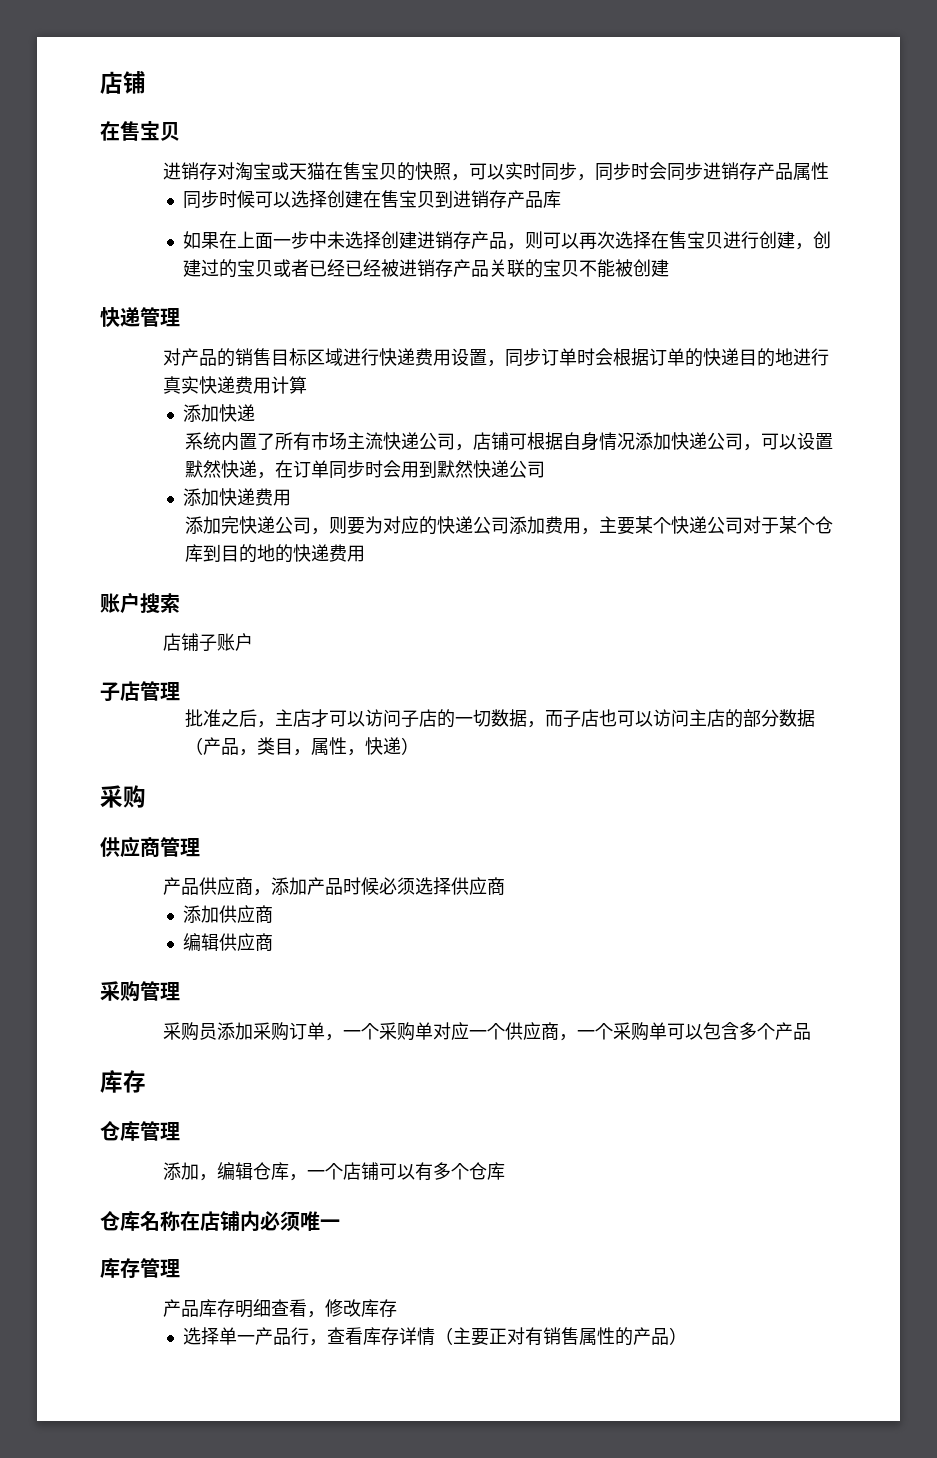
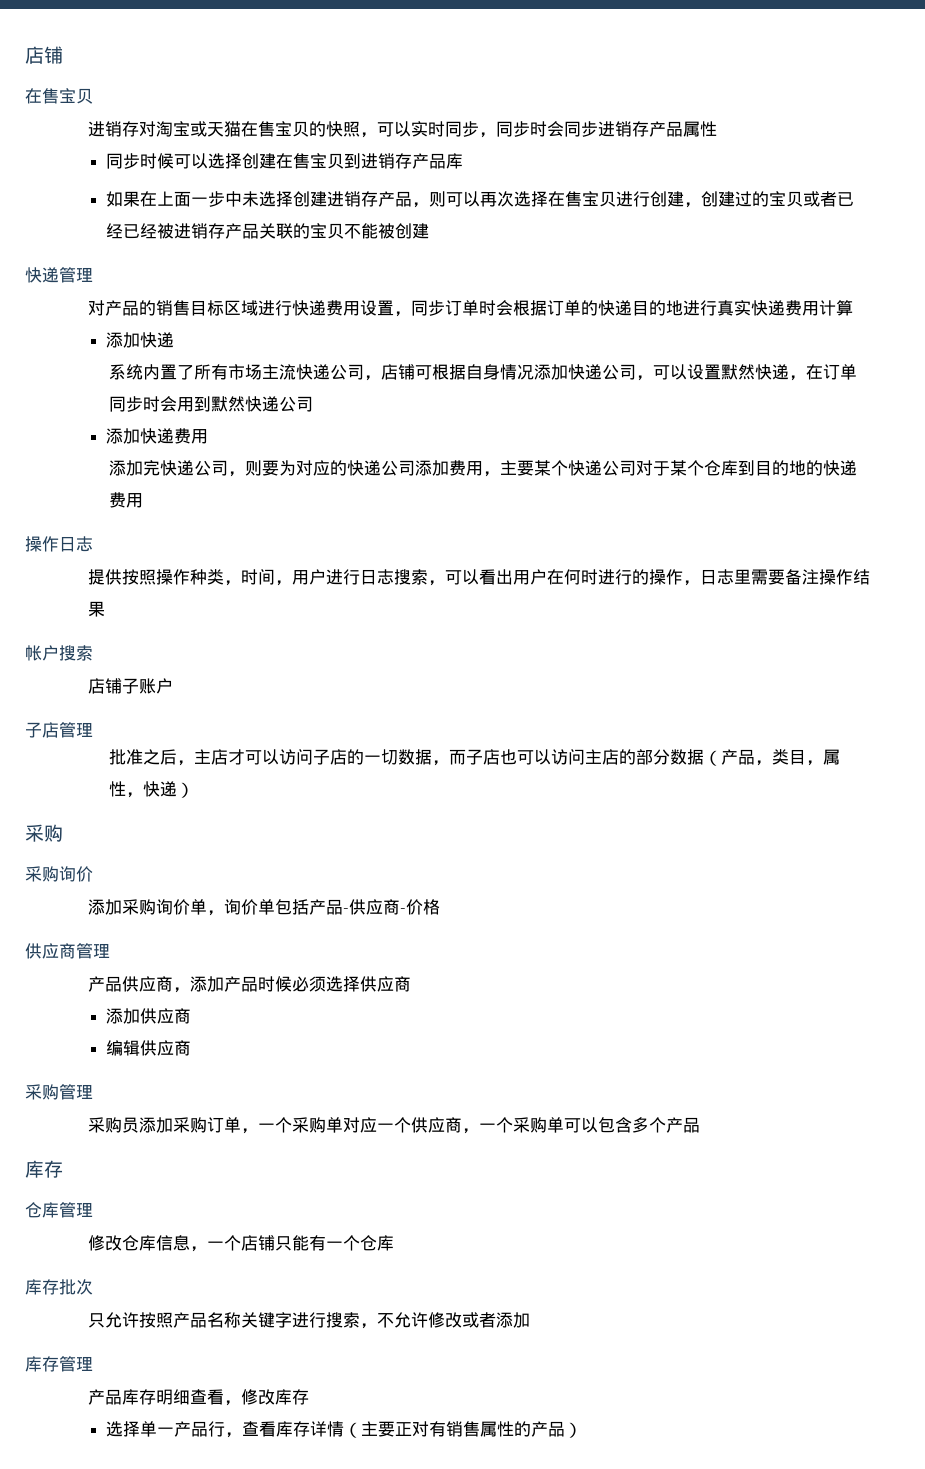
[100,593,120,613] 账 -> [25,536,93,552] [87,569,870,586] [87,601,105,617] [25,645,42,661] 操作日志 // 提供按照操作种类，时间，用户进行日志搜索，可以看出用户在何时进行的操作，日志里需要备注操作结果 // 帐
(146, 796) none -> [25,866,93,882] [87,899,440,916] // 采购询价 // 添加采购询价单，询价单包括产品-供应商-价格
[163,1162,290,1181] 添加，编辑仓库 -> [87,1235,190,1251] 修改仓库信息
[379,1162,452,1181] 可以有多 -> [274,1235,343,1251] 只能有一
[100,1210,340,1232] 仓库名称在店铺内必须唯一 -> [25,1279,93,1295] [87,1312,530,1329] 库存批次 // 只允许按照产品名称关键字进行搜索，不允许修改或者添加

